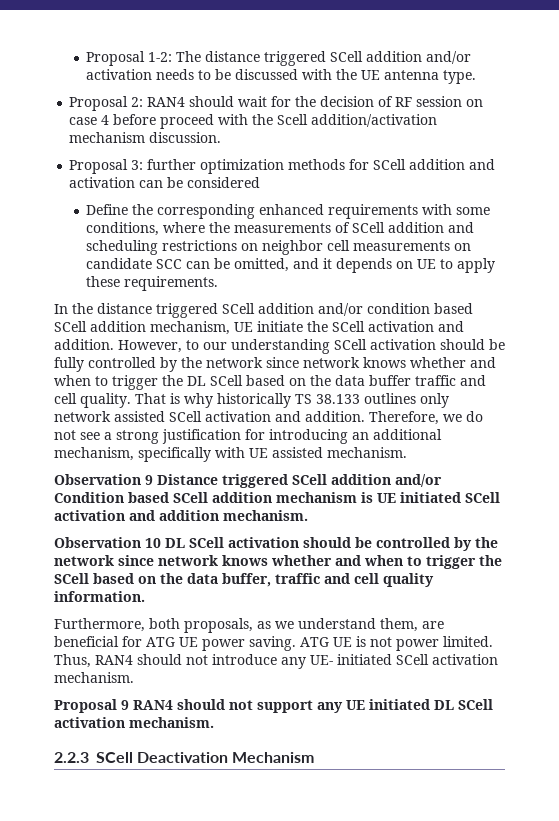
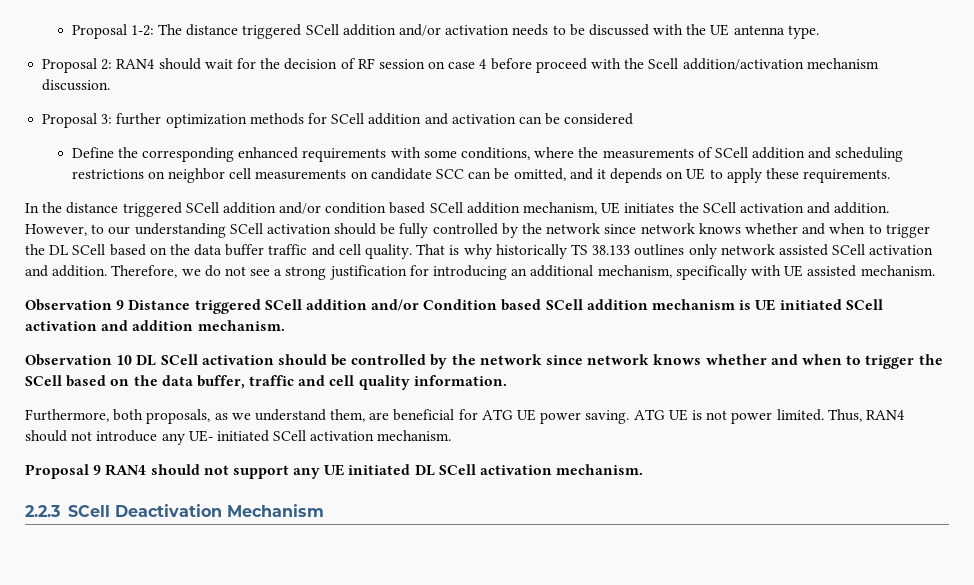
[257,321,303,332] initiate -> [624,203,675,213] initiates

